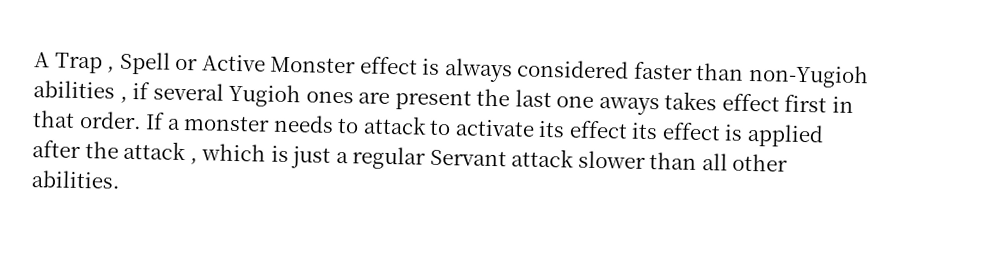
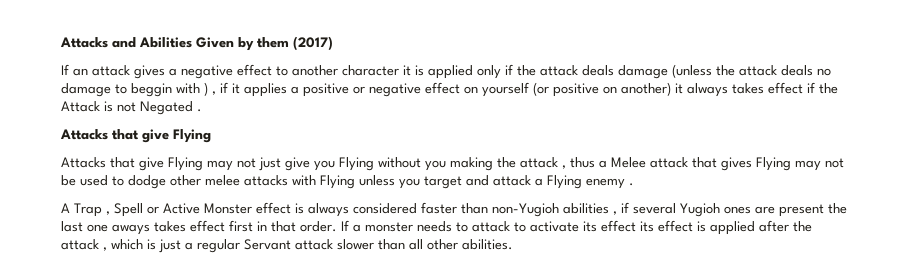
(34, 60) none -> [60,36,333,51] [61,64,831,79] [61,82,838,97] [61,101,202,115] [60,129,211,143] [61,157,844,171] [61,175,634,189] Attacks and Abilities Given by them (2017) // If an attack gives a negative effect to another character it is applied only if the attack deals damage (unless the attack deals no damage to beggin with ) , if it applies a positive or negative effect on yourself (or positive on another) it always takes effect if the Attack is not Negated . // Attacks that give Flying // Attacks that give Flying may not just give you Flying without you making the attack , thus a Melee attack that gives Flying may not be used to dodge other melee attacks with Flying unless you target and attack a Flying enemy . //

